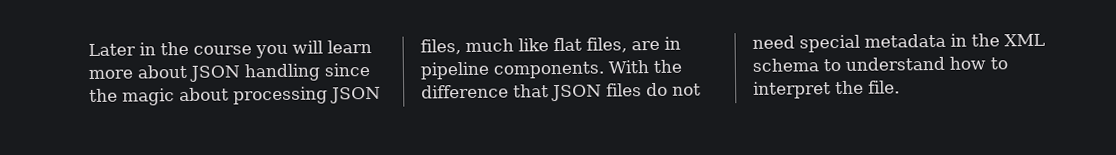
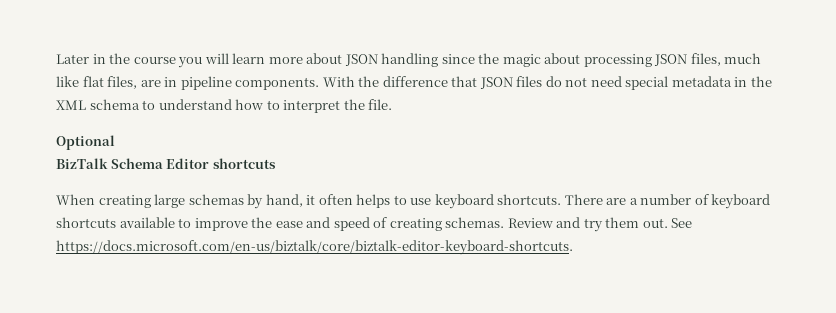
(900, 87) none -> [56,135,115,150] [56,158,276,169] [56,194,771,209] [56,217,693,232] [56,240,573,255] // Optional // BizTalk Schema Editor shortcuts // When creating large schemas by hand, it often helps to use keyboard shortcuts. There are a number of keyboard shortcuts available to improve the ease and speed of creating schemas. Review and try them out. See https://docs.microsoft.com/en-us/biztalk/core/biztalk-editor-keyboard-shortcuts.

